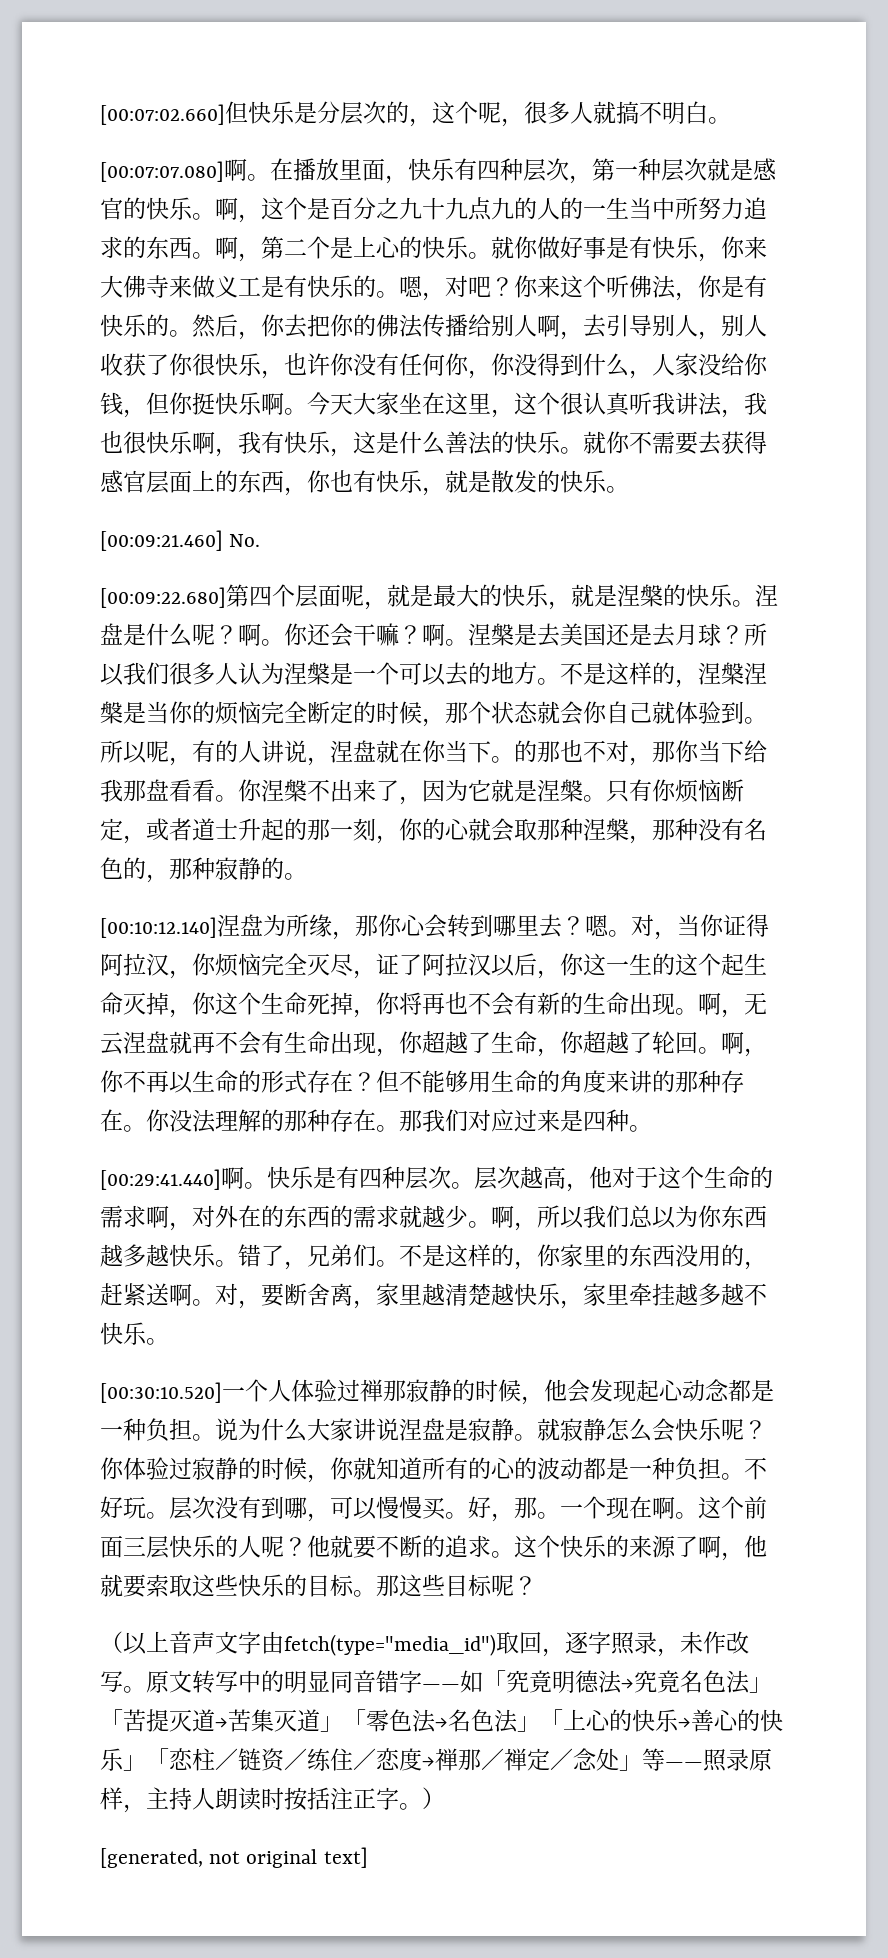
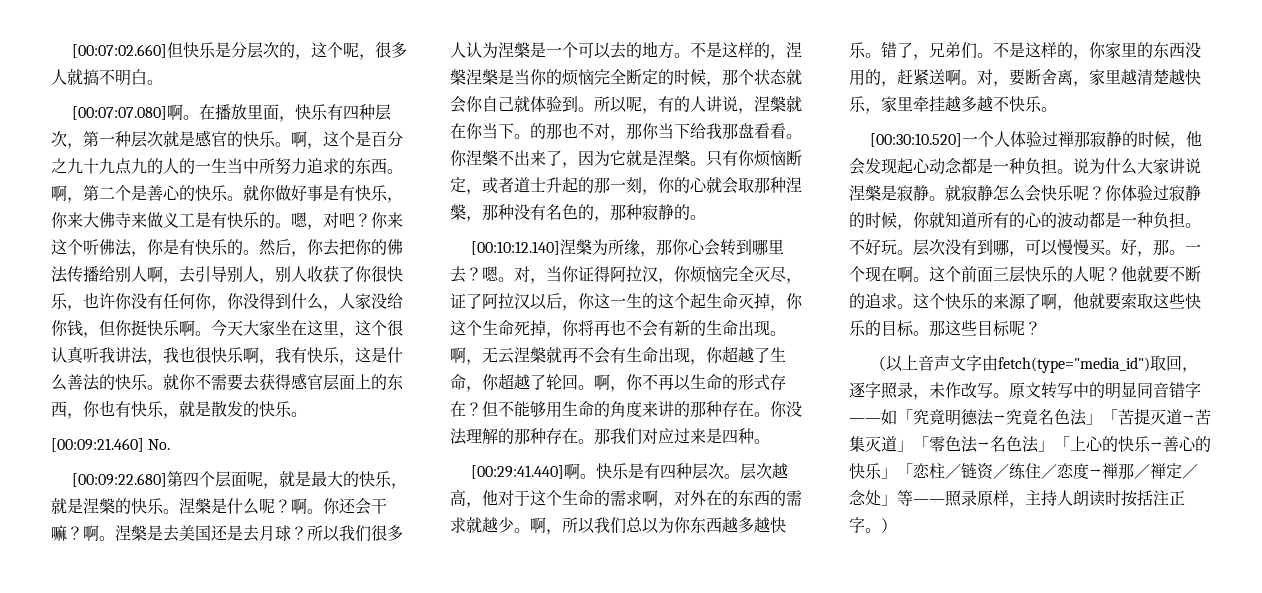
[353,236,376,257] 上 -> [147,185,163,201] 善
[100,623,123,645] 盘 -> [195,498,211,514] 槃
[353,740,376,762] 盘 -> [770,96,786,112] 槃
[240,914,263,936] 盘 -> [575,239,592,255] 槃
[146,1031,169,1053] 盘 -> [530,347,546,363] 槃
[422,1418,445,1440] 盘 -> [865,185,881,201] 槃
[100,1847,368,1868] // [generated, not original text] -> (897, 525) none

